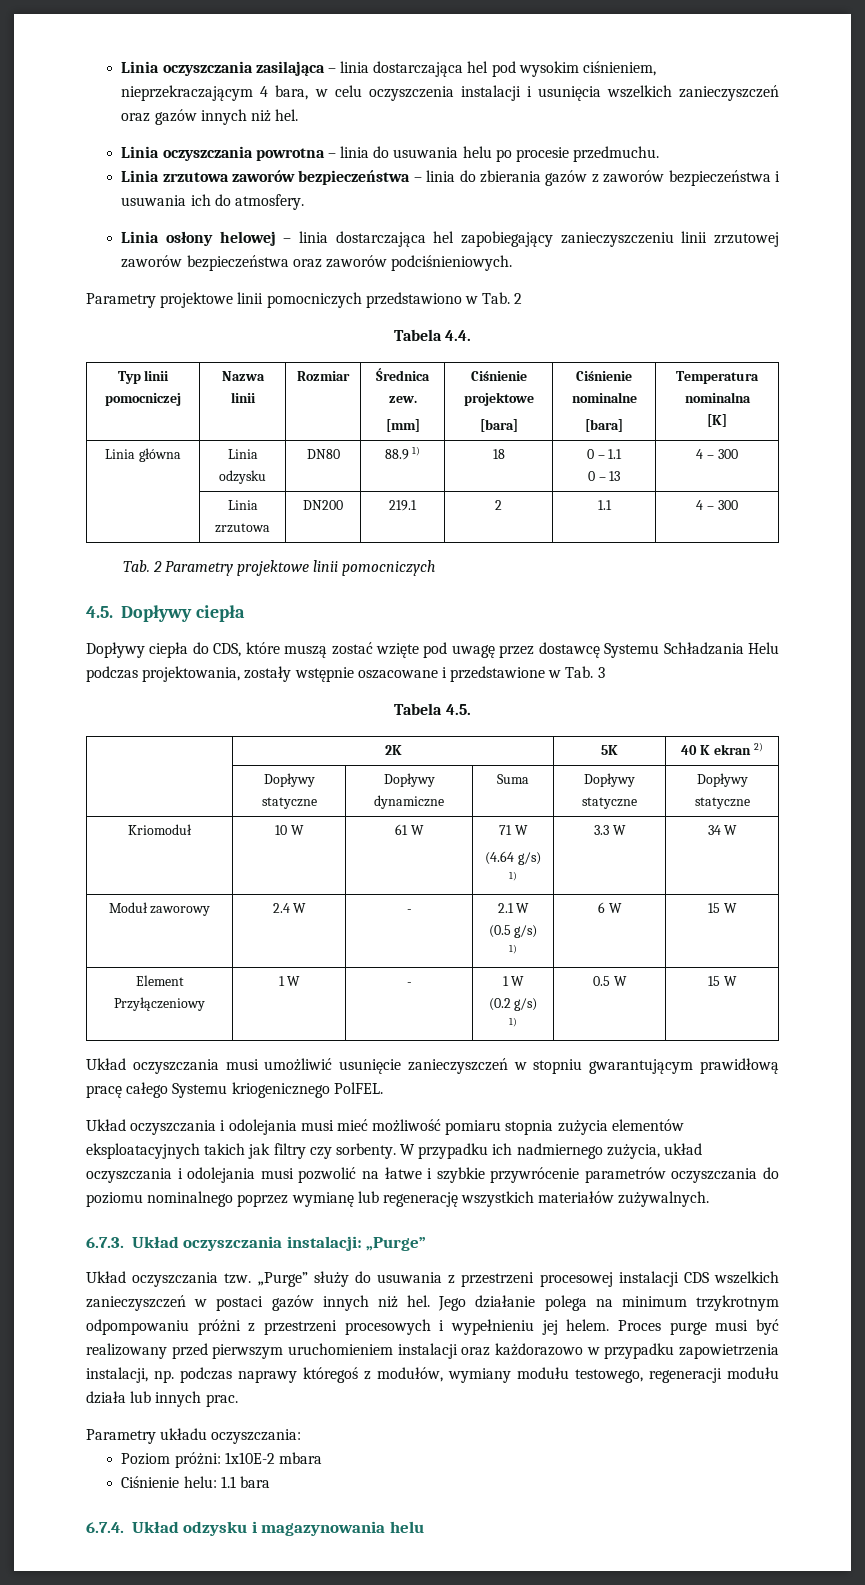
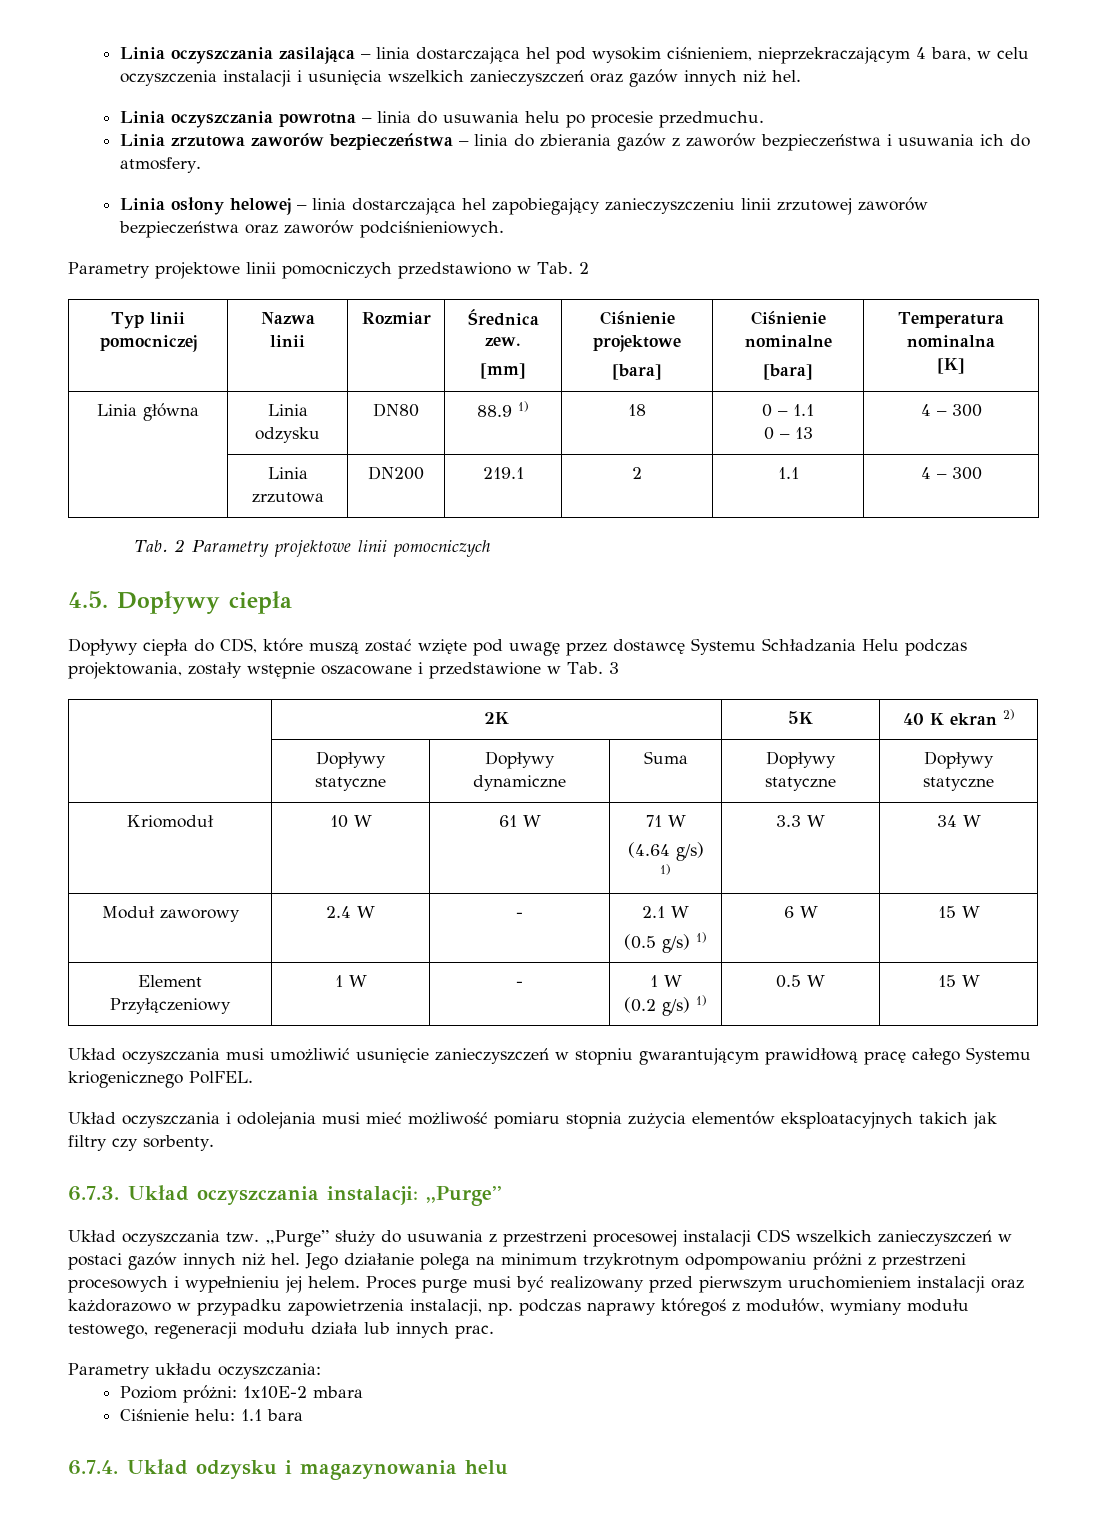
[393,329,472,341] // Tabela 4.4. -> (589, 268) none
[394,703,471,715] // Tabela 4.5. -> (619, 668) none
[400,1143,703,1159] [86,1167,779,1183] [86,1191,710,1207] W przypadku ich nadmiernego zużycia, układ oczyszczania i odolejania musi pozwolić na łatwe i szybkie przywrócenie parametrów oczyszczania do poziomu nominalnego poprzez wymianę lub regenerację wszystkich materiałów zużywalnych. -> (214, 1143) none

